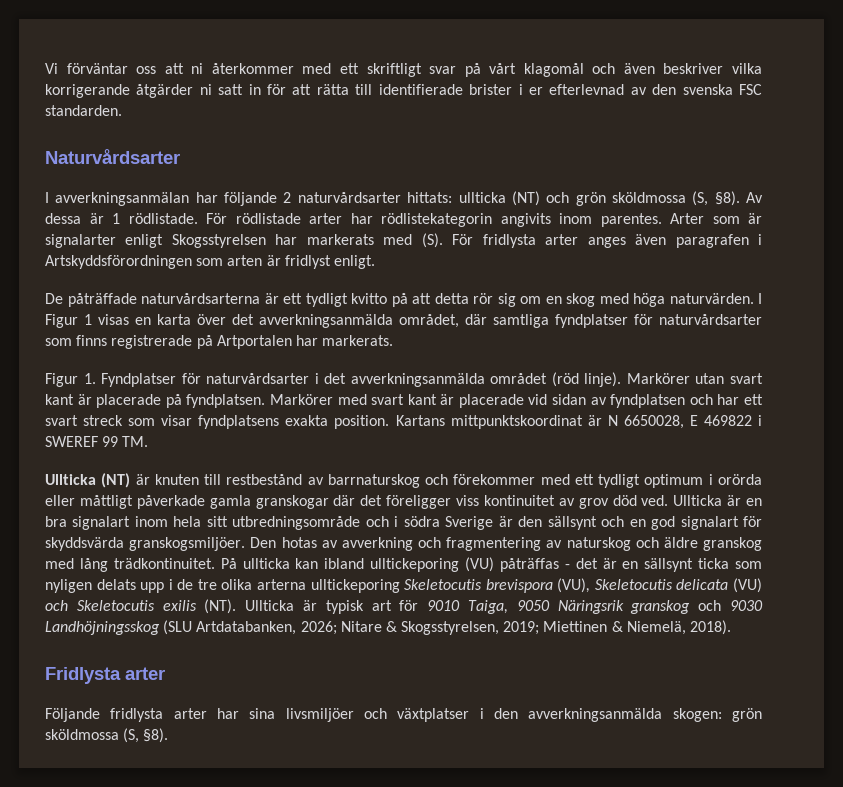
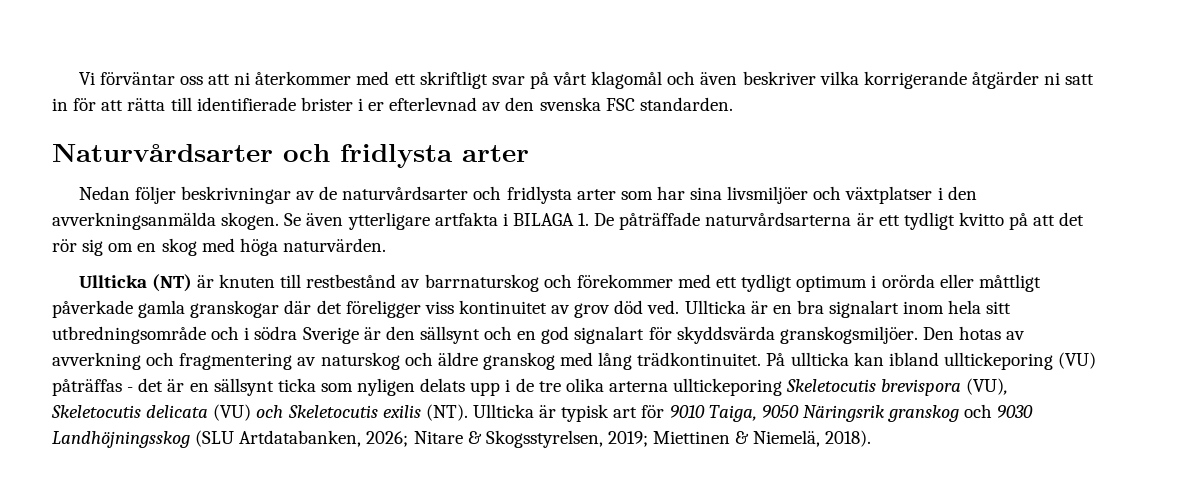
[45,191,764,206] [45,213,762,227] [45,233,762,248] [45,255,375,269] // I avverkningsanmälan har följande 2 naturvårdsarter hittats: ullticka (NT) och grön sköldmossa (S, §8). Av dessa är 1 rödlistade. För rödlistade arter har rödlistekategorin angivits inom parentes. Arter som är signalarter enligt Skogsstyrelsen har markerats med (S). För fridlysta arter anges även paragrafen i Artskyddsförordningen som arten är fridlyst enligt. // -> [283,144,529,168] [78,186,977,204] [52,212,590,230] och fridlysta arter // Nedan följer beskrivningar av de naturvårdsarter och fridlysta arter som har sina livsmiljöer och växtplatser i den avverkningsanmälda skogen. Se även ytterligare artfakta i BILAGA 1.
[434,293,469,304] detta -> [1059,212,1085,226] det
[758,293,762,304] [45,314,762,328] [45,335,394,349] [45,372,764,387] [45,394,764,408] [45,415,762,429] [45,436,149,447] I Figur 1 visas en karta över det avverkningsanmälda området, där samtliga fyndplatser för naturvårdsarter som finns registrerade på Artportalen har markerats. // Figur 1. Fyndplatser för naturvårdsarter i det avverkningsanmälda området (röd linje). Markörer utan svart kant är placerade på fyndplatsen. Markörer med svart kant är placerade vid sidan av fyndplatsen och har ett svart streck som visar fyndplatsens exakta position. Kartans mittpunktskoordinat är N 6650028, E 469822 i SWEREF 99 TM. -> (386, 245) none
[45,667,165,684] [45,708,762,722] [45,728,169,743] // Fridlysta arter // Följande fridlysta arter har sina livsmiljöer och växtplatser i den avverkningsanmälda skogen: grön sköldmossa (S, §8). -> (872, 438) none

